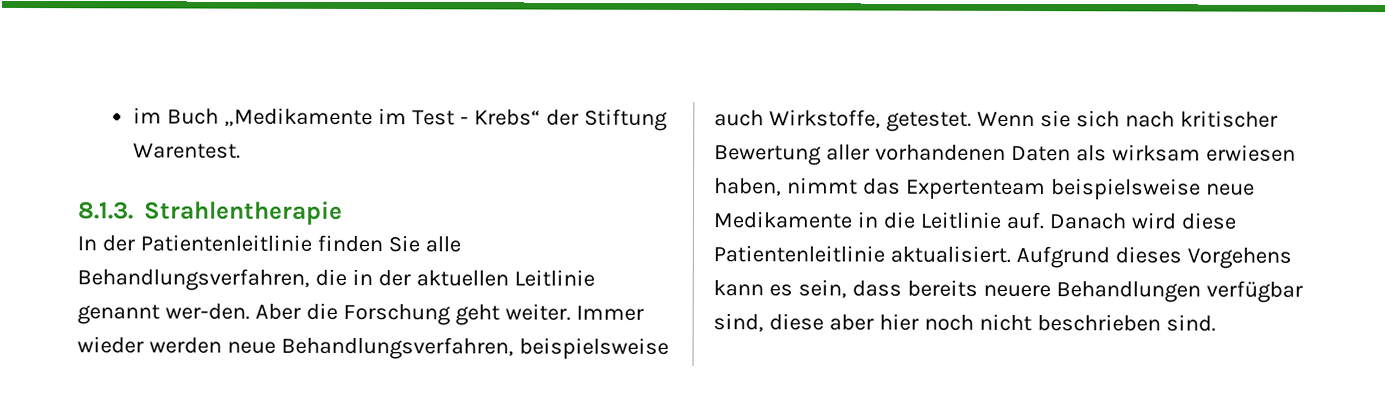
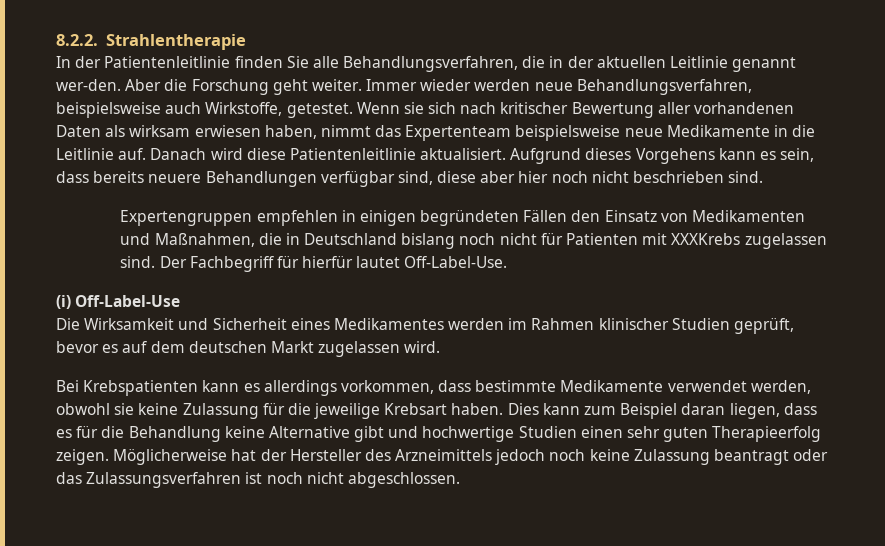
[133,107,668,131] [133,143,242,159] [77,201,134,220] im Buch „Medikamente im Test - Krebs“ der Stiftung Warentest. // 8.1.3. -> [56,34,98,46] 8.2.2.
(1216, 323) none -> [120,210,806,226] [120,233,827,249] [120,256,508,272] [56,295,181,309] [56,318,795,334] [56,341,441,357] [56,380,811,396] [56,403,817,419] [56,426,822,442] [56,449,829,465] [56,472,460,488] // Expertengruppen empfehlen in einigen begründeten Fällen den Einsatz von Medikamenten und Maßnahmen, die in Deutschland bislang noch nicht für Patienten mit XXXKrebs zugelassen sind. Der Fachbegriff für hierfür lautet Off-Label-Use. // (i) Off-Label-Use // Die Wirksamkeit und Sicherheit eines Medikamentes werden im Rahmen klinischer Studien geprüft, bevor es auf dem deutschen Markt zugelassen wird. // Bei Krebspatienten kann es allerdings vorkommen, dass bestimmte Medikamente verwendet werden, obwohl sie keine Zulassung für die jeweilige Krebsart haben. Dies kann zum Beispiel daran liegen, dass es für die Behandlung keine Alternative gibt und hochwertige Studien einen sehr guten Therapieerfolg zeigen. Möglicherweise hat der Hersteller des Arzneimittels jedoch noch keine Zulassung beantragt oder das Zulassungsverfahren ist noch nicht abgeschlossen.

